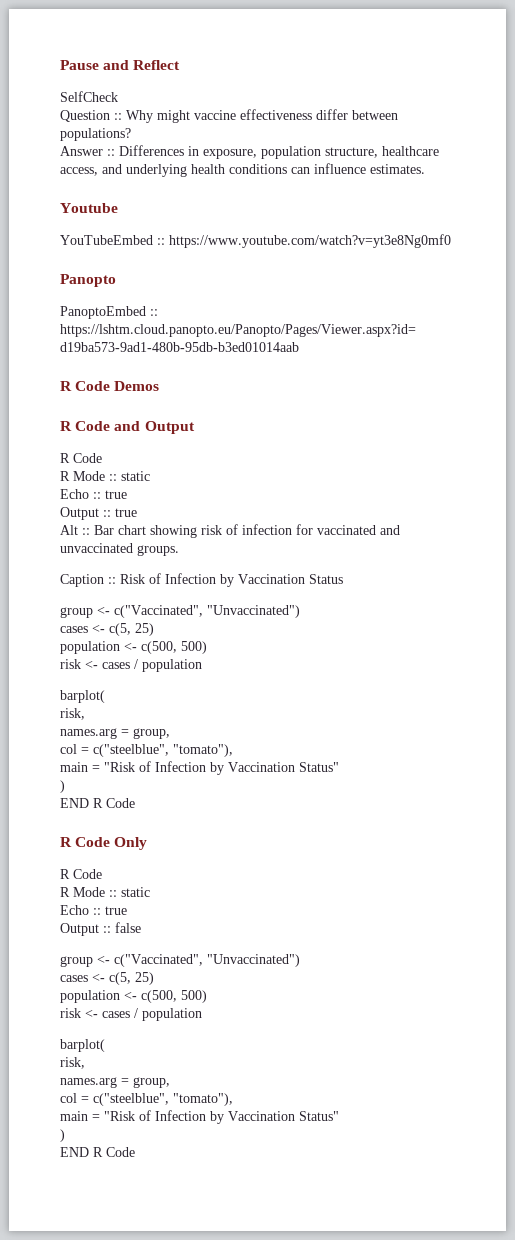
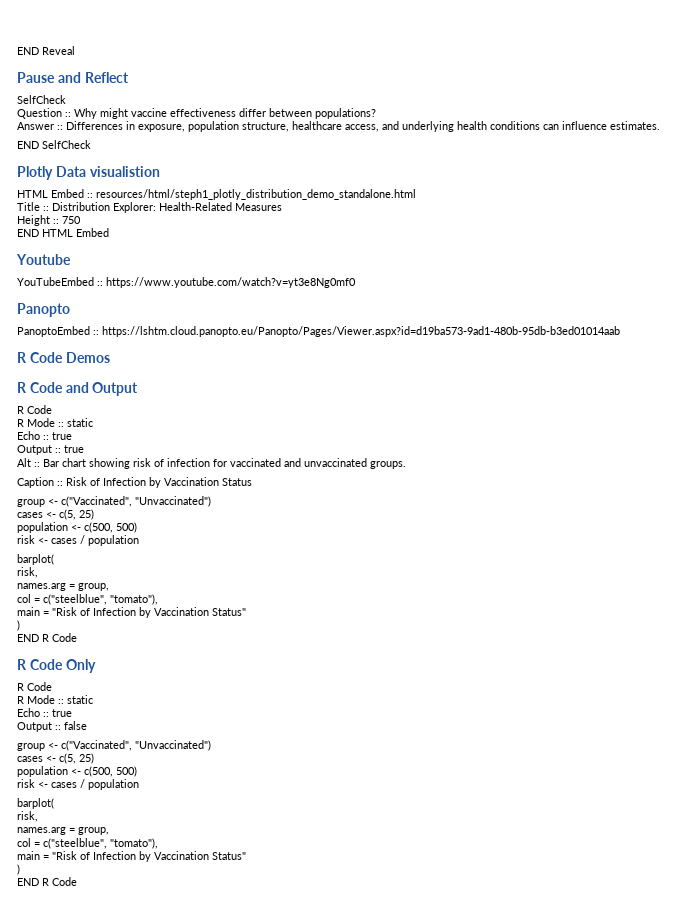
(60, 65) none -> [17,46,75,55] END Reveal //
(425, 169) none -> [17,140,91,149] [17,166,160,180] [17,189,416,200] [17,202,282,213] [17,215,81,226] [17,228,109,237] // END SelfCheck // Plotly Data visualistion // HTML Embed :: resources/html/steph1_plotly_distribution_demo_standalone.html // Title :: Distribution Explorer: Health-Related Measures // Height :: 750 // END HTML Embed

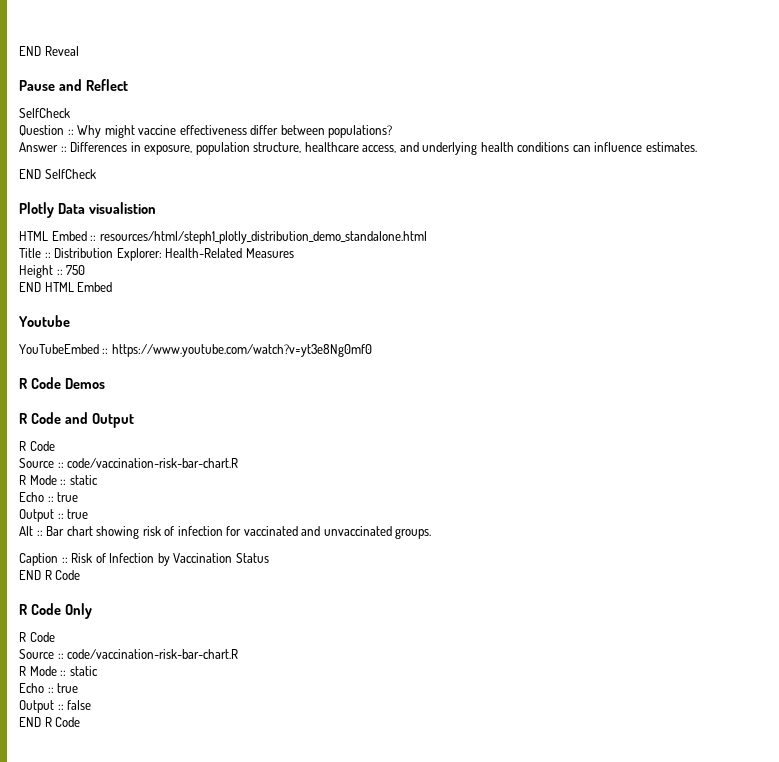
[17,303,70,317] [17,326,620,337] // Panopto // PanoptoEmbed :: https://lshtm.cloud.panopto.eu/Panopto/Pages/Viewer.aspx?id=d19ba573-9ad1-480b-95db-b3ed01014aab -> (372, 350) none
(52, 409) none -> [19,458,239,468] // Source :: code/vaccination-risk-bar-chart.R
[17,496,211,507] [17,509,94,520] [17,522,137,533] [17,535,139,546] [17,554,54,565] [17,567,38,578] [17,583,109,591] [17,594,158,605] [17,607,246,618] [17,620,20,631] // group <- c("Vaccinated", "Unvaccinated") // cases <- c(5, 25) // population <- c(500, 500) // risk <- cases / population // barplot( // risk, // names.arg = group, // col = c("steelblue", "tomato"), // main = "Risk of Infection by Vaccination Status" // ) -> (269, 558) none
(52, 686) none -> [19,649,239,659] // Source :: code/vaccination-risk-bar-chart.R
[17,740,211,751] [17,753,94,764] [17,766,137,777] [17,779,139,790] [17,798,54,809] [17,811,38,822] [17,827,109,835] [17,838,158,849] [17,851,246,862] [17,864,20,875] // group <- c("Vaccinated", "Unvaccinated") // cases <- c(5, 25) // population <- c(500, 500) // risk <- cases / population // barplot( // risk, // names.arg = group, // col = c("steelblue", "tomato"), // main = "Risk of Infection by Vaccination Status" // ) -> (92, 705) none

